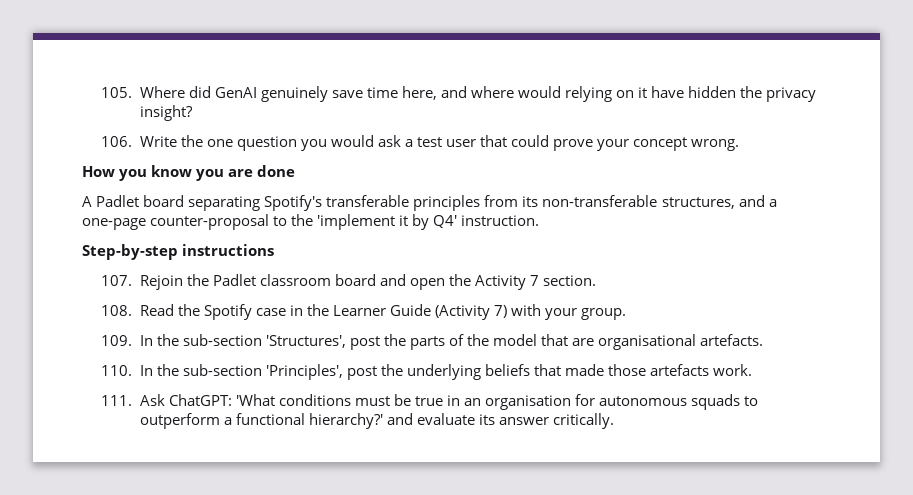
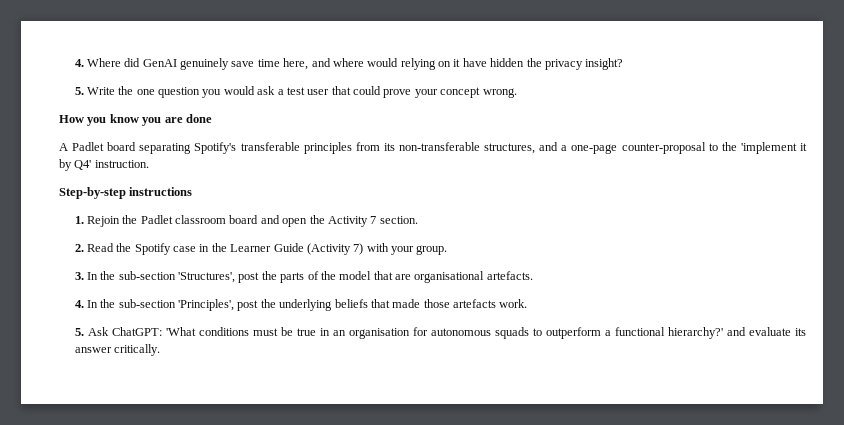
[101,87,133,98] 105. -> [74,59,84,67] 4.
[101,136,133,147] 106. -> [74,87,84,95] 5.
[101,275,133,286] 107. -> [74,216,84,224] 1.
[101,305,133,316] 108. -> [74,244,84,252] 2.
[101,335,133,346] 109. -> [74,272,84,280] 3.
[101,365,133,376] 110. -> [74,300,84,308] 4.
[101,395,133,406] 111. -> [74,328,84,336] 5.

